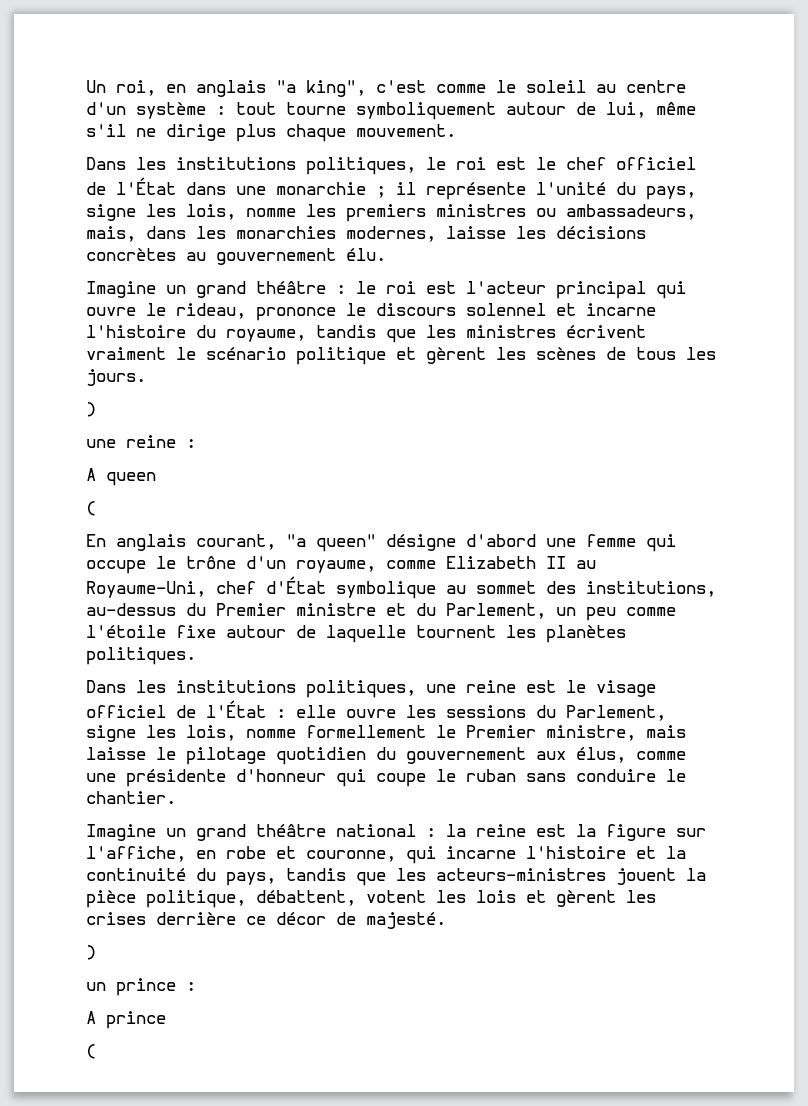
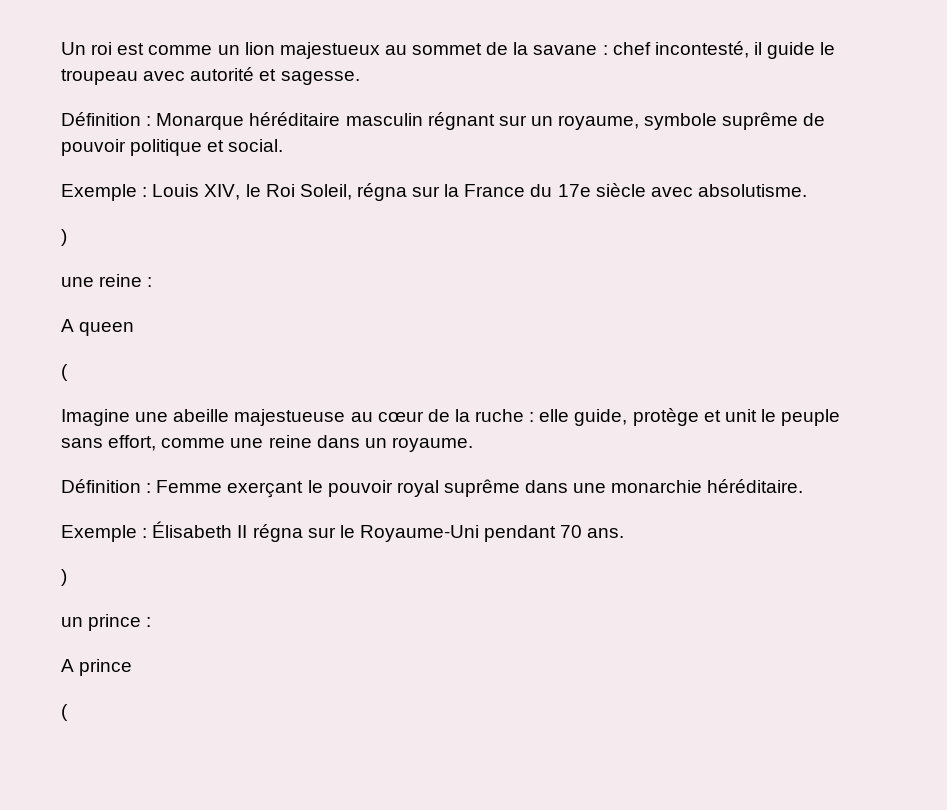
[116,80,686,97] [86,102,696,120] [86,124,456,142] [86,157,696,175] [86,177,696,200] [86,204,696,222] [86,226,646,242] [86,248,386,265] [86,281,686,299] [86,303,656,321] [86,325,646,343] [86,347,716,365] [86,369,146,386] roi, en anglais "a king", c'est comme le soleil au centre d'un système : tout tourne symboliquement autour de lui, même s'il ne dirige plus chaque mouvement. // Dans les institutions politiques, le roi est le chef officiel de l'État dans une monarchie ; il représente l'unité du pays, signe les lois, nomme les premiers ministres ou ambassadeurs, mais, dans les monarchies modernes, laisse les décisions concrètes au gouvernement élu. // Imagine un grand théâtre : le roi est l'acteur principal qui ouvre le rideau, prononce le discours solennel et incarne l'histoire du royaume, tandis que les ministres écrivent vraiment le scénario politique et gèrent les scènes de tous les jours. -> [91,41,836,59] [61,67,360,85] [61,112,826,130] [61,139,284,156] [61,183,807,201] roi est comme un lion majestueux au sommet de la savane : chef incontesté, il guide le troupeau avec autorité et sagesse. // Définition : Monarque héréditaire masculin régnant sur un royaume, symbole suprême de pouvoir politique et social. // Exemple : Louis XIV, le Roi Soleil, régna sur la France du 17e siècle avec absolutisme.
[86,534,676,552] [86,556,596,574] [86,576,716,599] [86,603,676,621] [86,625,626,643] [86,647,196,665] [86,680,656,698] [86,700,666,721] [86,725,686,742] [86,747,686,765] [86,769,686,787] [86,791,176,804] [86,824,706,841] [86,846,686,864] [86,868,706,886] [86,890,656,908] [86,912,446,929] En anglais courant, "a queen" désigne d'abord une femme qui occupe le trône d'un royaume, comme Elizabeth II au Royaume‑Uni, chef d'État symbolique au sommet des institutions, au‑dessus du Premier ministre et du Parlement, un peu comme l'étoile fixe autour de laquelle tournent les planètes politiques. // Dans les institutions politiques, une reine est le visage officiel de l'État : elle ouvre les sessions du Parlement, signe les lois, nomme formellement le Premier ministre, mais laisse le pilotage quotidien du gouvernement aux élus, comme une présidente d'honneur qui coupe le ruban sans conduire le chantier. // Imagine un grand théâtre national : la reine est la figure sur l'affiche, en robe et couronne, qui incarne l'histoire et la continuité du pays, tandis que les acteurs‑ministres jouent la pièce politique, débattent, votent les lois et gèrent les crises derrière ce décor de majesté. -> [61,408,841,426] [61,435,473,452] [61,479,804,498] [61,521,625,542] Imagine une abeille majestueuse au cœur de la ruche : elle guide, protège et unit le peuple sans effort, comme une reine dans un royaume. // Définition : Femme exerçant le pouvoir royal suprême dans une monarchie héréditaire. // Exemple : Élisabeth II régna sur le Royaume-Uni pendant 70 ans.

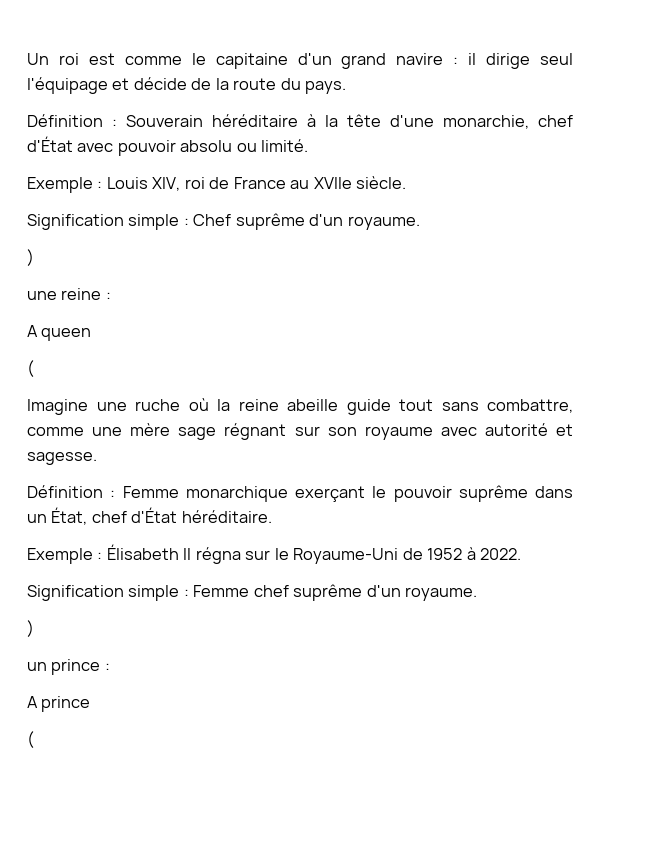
[217,41,836,59] [61,67,360,85] [61,112,826,130] [61,139,284,156] [61,183,807,201] un lion majestueux au sommet de la savane : chef incontesté, il guide le troupeau avec autorité et sagesse. // Définition : Monarque héréditaire masculin régnant sur un royaume, symbole suprême de pouvoir politique et social. // Exemple : Louis XIV, le Roi Soleil, régna sur la France du 17e siècle avec absolutisme. -> [191,53,574,69] [27,77,347,94] [27,114,573,129] [27,136,309,156] [27,176,407,193] [27,213,420,230] le capitaine d'un grand navire : il dirige seul l'équipage et décide de la route du pays. // Définition : Souverain héréditaire à la tête d'une monarchie, chef d'État avec pouvoir absolu ou limité. // Exemple : Louis XIV, roi de France au XVIIe siècle. // Signification simple : Chef suprême d'un royaume.
[173,408,841,426] [61,435,473,452] abeille majestueuse au cœur de la ruche : elle guide, protège et unit le peuple sans effort, comme une reine dans un royaume. -> [135,398,573,415] [27,423,574,440] [27,452,97,465] ruche où la reine abeille guide tout sans combattre, comme une mère sage régnant sur son royaume avec autorité et sagesse.
(223, 486) none -> [185,486,288,502] monarchique
[396,480,439,497] royal -> (452, 494) none
[573,480,703,493] une monarchie -> [27,507,178,525] un État, chef d'État
[484,525,625,542] pendant 70 ans. -> [402,547,522,560] [27,584,478,601] de 1952 à 2022. // Signification simple : Femme chef suprême d'un royaume.

